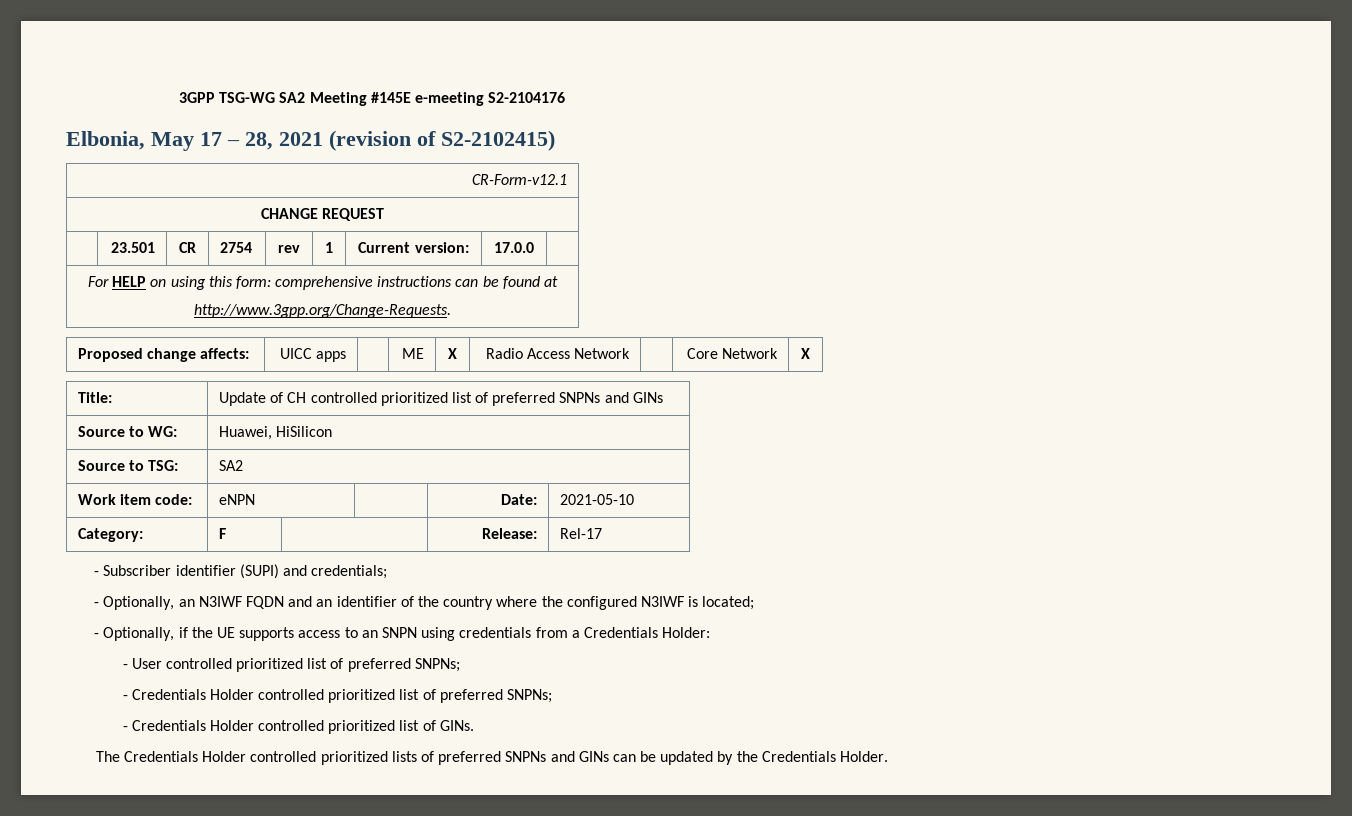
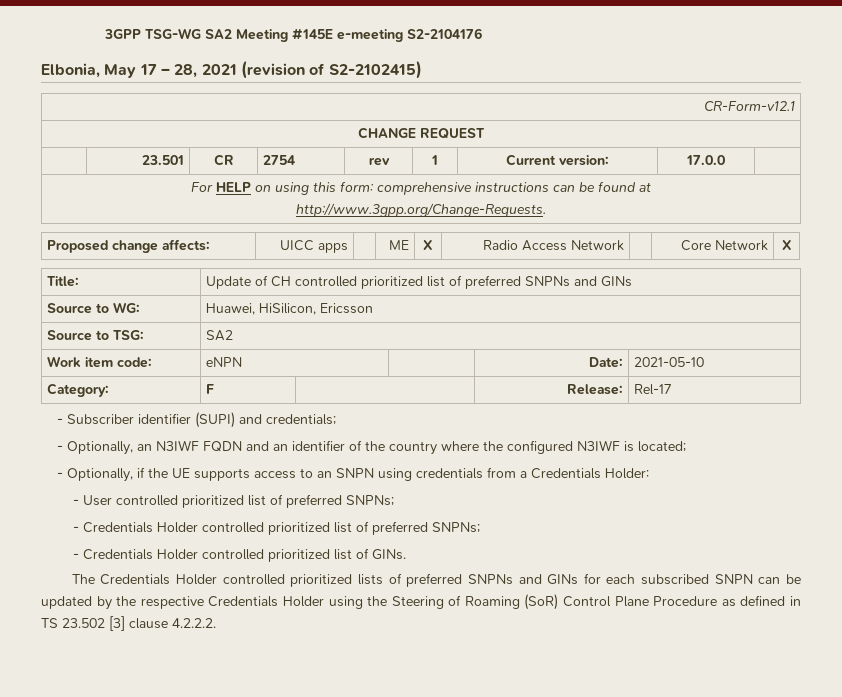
[276,426,333,437] HiSilicon -> [258,303,373,315] HiSilicon, Ericsson
(609, 756) none -> [583,573,753,585] for each subscribed SNPN
[761,751,889,762] Credentials Holder. -> [140,594,802,610] [41,616,216,631] respective Credentials Holder using the Steering of Roaming (SoR) Control Plane Procedure as defined in TS 23.502 [3] clause 4.2.2.2.

